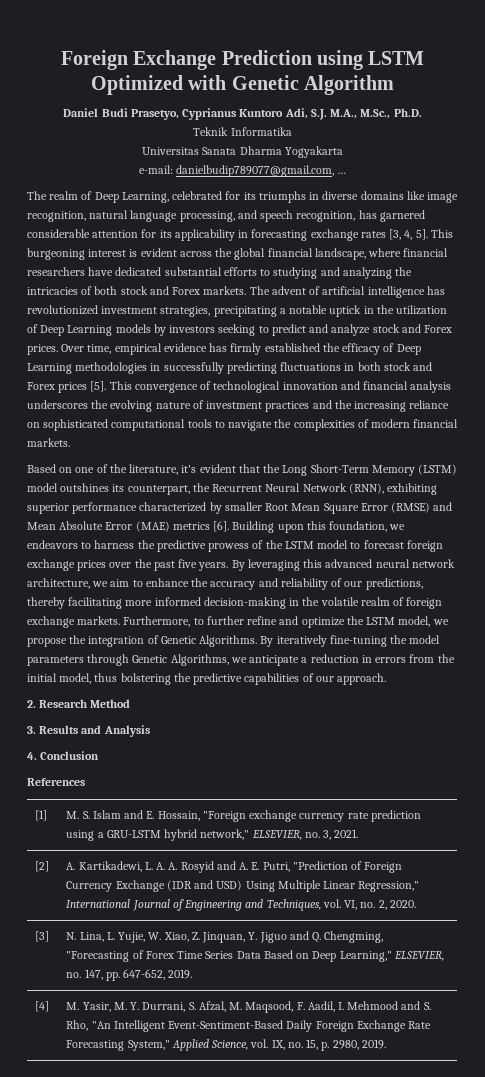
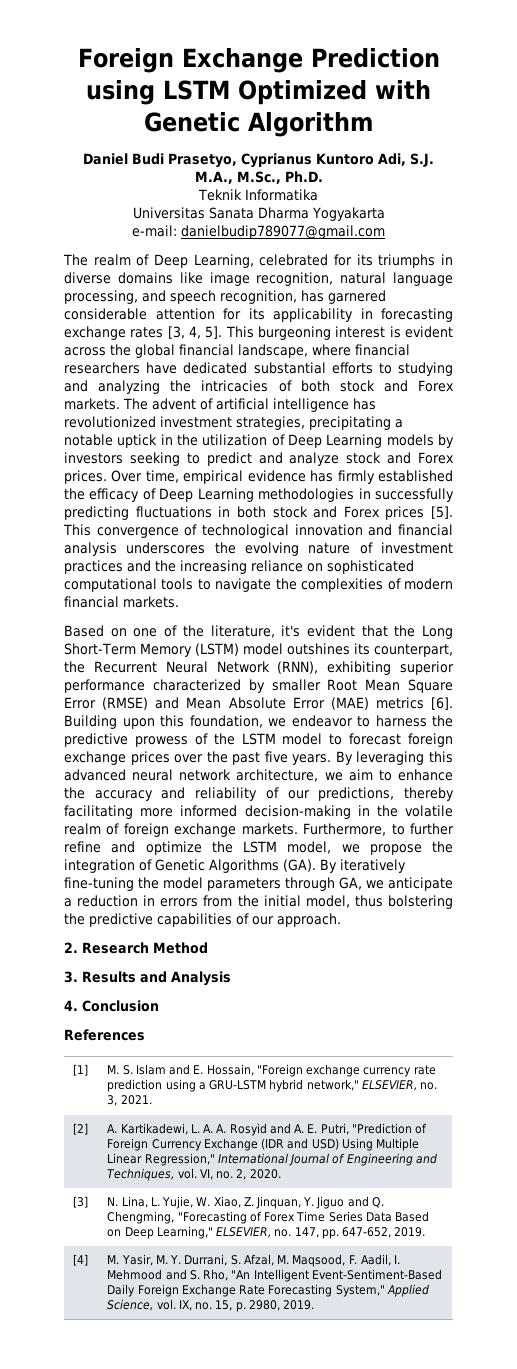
[176,165,347,177] danielbudip789077@gmail.com, … -> [181,225,385,239] danielbudip789077@gmail.com
[27,540,78,549] endeavors -> [291,715,353,727] endeavor
[199,635,258,647] Algorithms. -> [209,859,316,873] Algorithms (GA).
[132,654,229,666] Genetic Algorithms, -> [339,877,362,890] GA,

